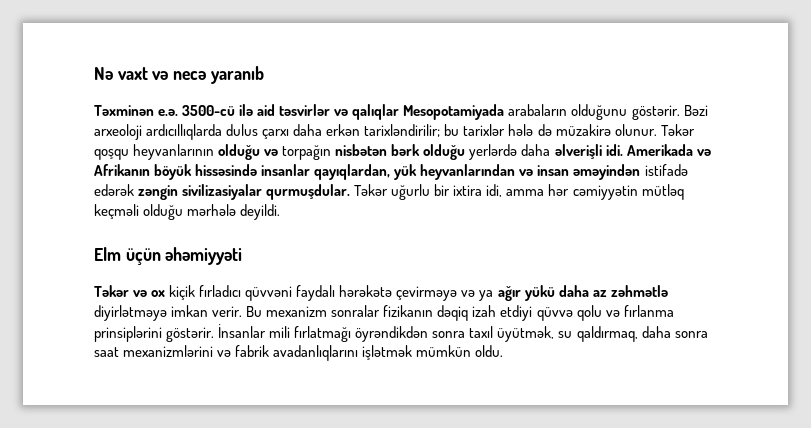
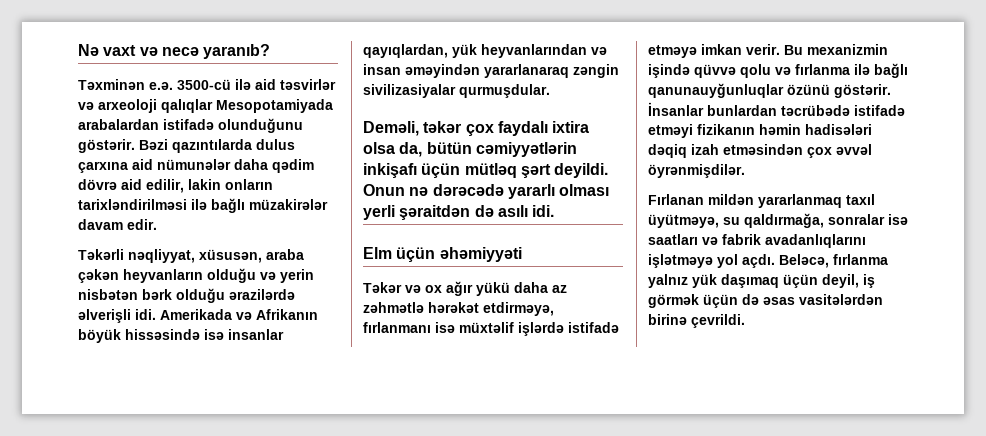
[210,66,264,84] yaranıb -> [203,44,271,59] yaranıb?
(349, 112) none -> [98,99,157,113] arxeoloji
[508,104,708,120] [94,124,695,140] [94,144,215,160] arabaların olduğunu göstərir. Bəzi arxeoloji ardıcıllıqlarda dulus çarxı daha erkən tarixləndirilir; bu tarixlər hələ də müzakirə olunur. Təkər qoşqu heyvanlarının -> [78,118,303,133] [78,139,295,153] [78,159,314,173] [78,179,273,193] [78,198,328,213] [78,219,157,230] [78,249,304,263] [78,269,203,283] arabalardan istifadə olunduğunu göstərir. Bəzi qazıntılarda dulus çarxına aid nümunələr daha qədim dövrə aid edilir, lakin onların tarixləndirilməsi ilə bağlı müzakirələr davam edir. // Təkərli nəqliyyat, xüsusən, araba çəkən heyvanların
[282,145,332,160] torpağın -> [280,269,314,283] yerin
[469,144,551,160] yerlərdə daha -> [229,289,295,300] ərazilərdə
(258, 170) none -> [204,329,224,340] isə
[644,164,688,176] [94,184,134,196] istifadə edərək -> [484,64,569,78] yararlanaraq
[354,184,684,200] [94,204,281,220] Təkər uğurlu bir ixtira idi, amma hər cəmiyyətin mütləq keçməli olduğu mərhələ deyildi. -> [363,121,590,136] [363,142,577,157] [363,163,609,178] [363,184,610,199] [363,205,555,220] // Deməli, təkər çox faydalı ixtira olsa da, bütün cəmiyyətlərin inkişafı üçün mütləq şərt deyildi. Onun nə dərəcədə yararlı olması yerli şəraitdən də asılı idi.
[169,285,494,301] kiçik fırladıcı qüvvəni faydalı hərəkətə çevirməyə və ya -> (442, 289) none
[94,305,674,321] [94,324,708,342] [94,345,504,361] diyirlətməyə imkan verir. Bu mexanizm sonralar fizikanın dəqiq izah etdiyi qüvvə qolu və fırlanma prinsiplərini göstərir. İnsanlar mili fırlatmağı öyrəndikdən sonra taxıl üyütmək, su qaldırmaq, daha sonra saat mexanizmlərini və fabrik avadanlıqlarını işlətmək mümkün oldu. -> [428,302,554,316] [363,322,619,336] [648,44,888,58] [648,63,908,78] [648,83,891,98] [648,102,905,116] [648,124,872,138] [648,144,872,158] [648,164,745,178] [648,194,875,208] [648,213,908,228] [648,234,866,248] [648,254,888,268] [648,274,875,288] [648,294,883,308] [648,314,745,328] hərəkət etdirməyə, fırlanmanı isə müxtəlif işlərdə istifadə etməyə imkan verir. Bu mexanizmin işində qüvvə qolu və fırlanma ilə bağlı qanunauyğunluqlar özünü göstərir. İnsanlar bunlardan təcrübədə istifadə etməyi fizikanın həmin hadisələri dəqiq izah etməsindən çox əvvəl öyrənmişdilər. // Fırlanan mildən yararlanmaq taxıl üyütməyə, su qaldırmağa, sonralar isə saatları və fabrik avadanlıqlarını işlətməyə yol açdı. Beləcə, fırlanma yalnız yük daşımaq üçün deyil, iş görmək üçün də əsas vasitələrdən birinə çevrildi.

